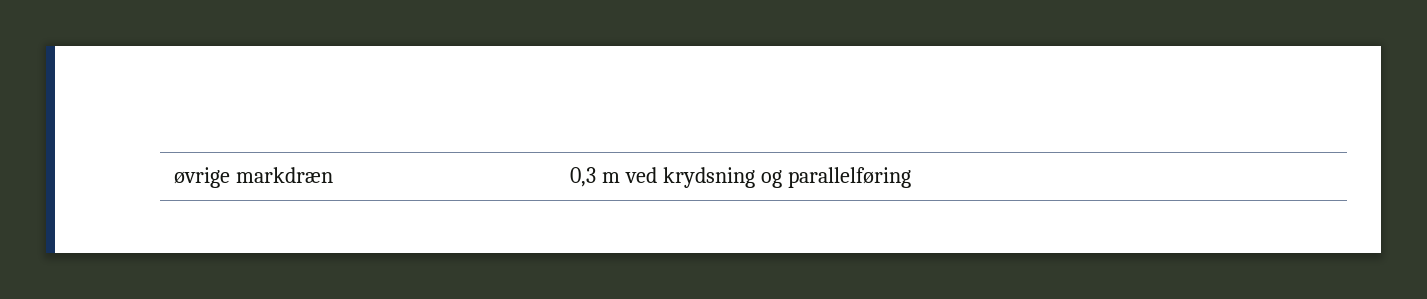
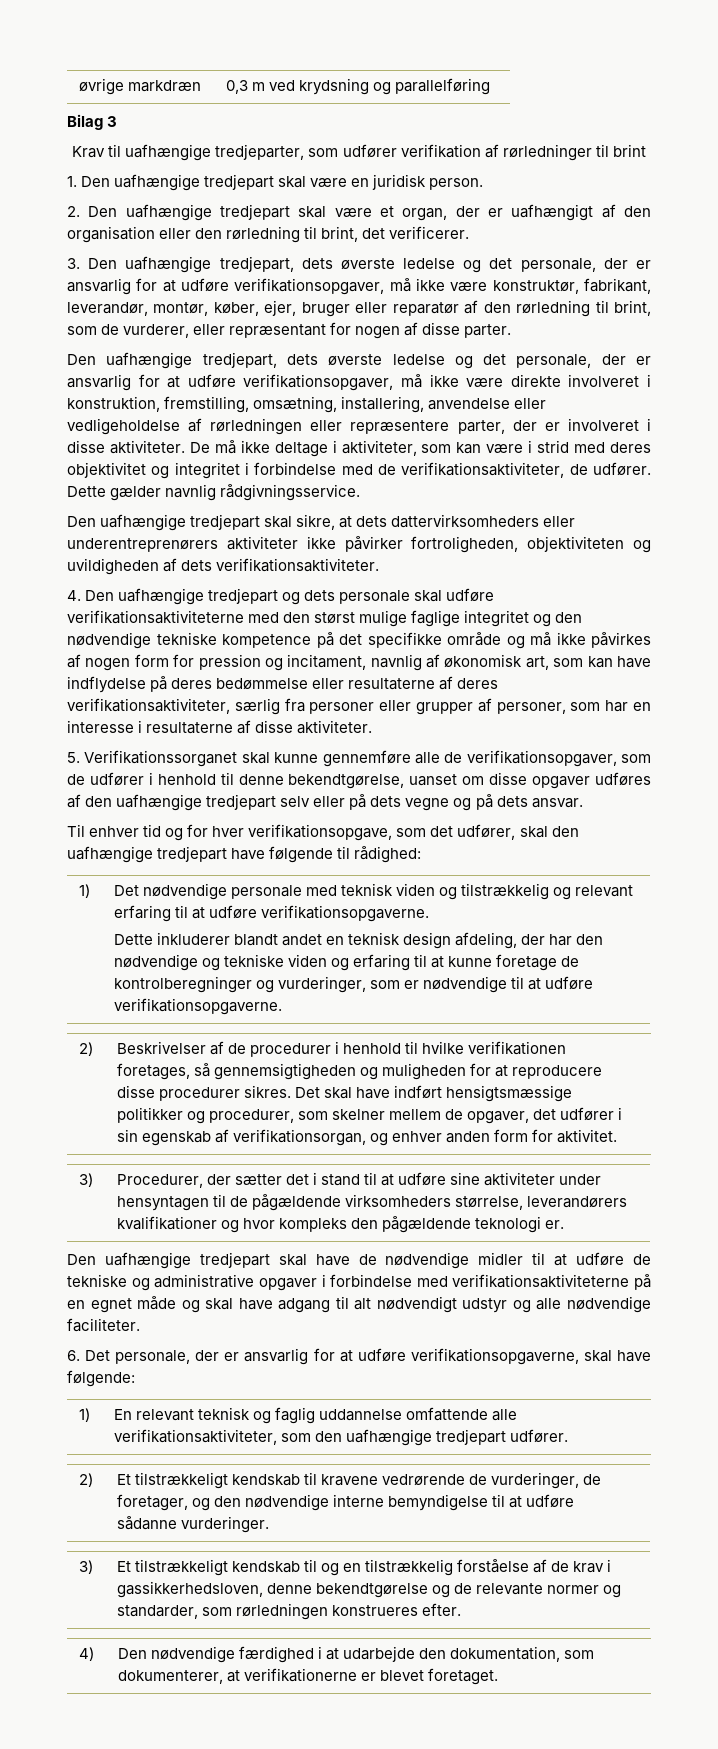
(911, 177) none -> [67,114,118,130] [72,144,646,161] [67,174,484,191] [67,204,651,221] [67,226,470,243] [67,256,652,273] [67,278,651,295] [67,300,651,317] [67,322,512,339] [67,352,651,369] [67,374,652,391] [67,396,547,413] [67,418,651,435] [67,440,652,457] [67,462,651,479] [67,484,361,501] [67,514,576,531] [67,536,652,553] [67,558,380,575] [67,588,495,605] [67,610,583,627] [67,632,651,649] [67,654,651,671] [67,676,499,693] [67,698,651,715] [67,720,373,734] [67,750,651,767] [67,772,652,789] [67,794,583,811] [67,824,579,841] [67,846,422,863] [78,884,90,898] [113,883,634,900] [113,905,430,922] [113,932,604,949] [113,954,580,971] [113,976,594,993] [113,998,282,1015] [78,1042,93,1056] [116,1041,567,1057] [116,1063,603,1080] [116,1085,573,1102] [116,1107,623,1124] [116,1129,618,1146] [78,1173,93,1187] [116,1172,602,1188] [116,1194,628,1211] [116,1216,565,1233] [67,1252,652,1269] [67,1274,651,1291] [67,1296,652,1313] [67,1318,140,1332] [67,1348,652,1365] [67,1370,135,1387] [78,1408,90,1422] [113,1407,518,1424] [113,1429,569,1446] [78,1473,93,1487] [116,1472,602,1489] [116,1494,575,1511] [116,1516,269,1533] [78,1560,93,1574] [116,1559,612,1576] [116,1581,622,1598] [116,1603,462,1620] [78,1647,94,1661] [117,1646,595,1663] [117,1668,499,1685] // Bilag 3 // Krav til uafhængige tredjeparter, som udfører verifikation af rørledninger til brint // 1. Den uafhængige tredjepart skal være en juridisk person. // 2. Den uafhængige tredjepart skal være et organ, der er uafhængigt af den organisation eller den rørledning til brint, det verificerer. // 3. Den uafhængige tredjepart, dets øverste ledelse og det personale, der er ansvarlig for at udføre verifikationsopgaver, må ikke være konstruktør, fabrikant, leverandør, montør, køber, ejer, bruger eller reparatør af den rørledning til brint, som de vurderer, eller repræsentant for nogen af disse parter. // Den uafhængige tredjepart, dets øverste ledelse og det personale, der er ansvarlig for at udføre verifikationsopgaver, må ikke være direkte involveret i konstruktion, fremstilling, omsætning, installering, anvendelse eller vedligeholdelse af rørledningen eller repræsentere parter, der er involveret i disse aktiviteter. De må ikke deltage i aktiviteter, som kan være i strid med deres objektivitet og integritet i forbindelse med de verifikationsaktiviteter, de udfører. Dette gælder navnlig rådgivningsservice. // Den uafhængige tredjepart skal sikre, at dets dattervirksomheders eller underentreprenørers aktiviteter ikke påvirker fortroligheden, objektiviteten og uvildigheden af dets verifikationsaktiviteter. // 4. Den uafhængige tredjepart og dets personale skal udføre verifikationsaktiviteterne med den størst mulige faglige integritet og den nødvendige tekniske kompetence på det specifikke område og må ikke påvirkes af nogen form for pression og incitament, navnlig af økonomisk art, som kan have indflydelse på deres bedømmelse eller resultaterne af deres verifikationsaktiviteter, særlig fra personer eller grupper af personer, som har en interesse i resultaterne af disse aktiviteter. // 5. Verifikationssorganet skal kunne gennemføre alle de verifikationsopgaver, som de udfører i henhold til denne bekendtgørelse, uanset om disse opgaver udføres af den uafhængige tredjepart selv eller på dets vegne og på dets ansvar. // Til enhver tid og for hver verifikationsopgave, som det udfører, skal den uafhængige tredjepart have følgende til rådighed: // 1) | Det nødvendige personale med teknisk viden og tilstrækkelig og relevant erfaring til at udføre verifikationsopgaverne. // Dette inkluderer blandt andet en teknisk design afdeling, der har den nødvendige og tekniske viden og erfaring til at kunne foretage de kontrolberegninger og vurderinger, som er nødvendige til at udføre verifikationsopgaverne. // 2) | Beskrivelser af de procedurer i henhold til hvilke verifikationen foretages, så gennemsigtigheden og muligheden for at reproducere disse procedurer sikres. Det skal have indført hensigtsmæssige politikker og procedurer, som skelner mellem de opgaver, det udfører i sin egenskab af verifikationsorgan, og enhver anden form for aktivitet. // 3) | Procedurer, der sætter det i stand til at udføre sine aktiviteter under hensyntagen til de pågældende virksomheders størrelse, leverandørers kvalifikationer og hvor kompleks den pågældende teknologi er. // Den uafhængige tredjepart skal have de nødvendige midler til at udføre de tekniske og administrative opgaver i forbindelse med verifikationsaktiviteterne på en egnet måde og skal have adgang til alt nødvendigt udstyr og alle nødvendige faciliteter. // 6. Det personale, der er ansvarlig for at udføre verifikationsopgaverne, skal have følgende: // 1) | En relevant teknisk og faglig uddannelse omfattende alle verifikationsaktiviteter, som den uafhængige tredjepart udfører. // 2) | Et tilstrækkeligt kendskab til kravene vedrørende de vurderinger, de foretager, og den nødvendige interne bemyndigelse til at udføre sådanne vurderinger. // 3) | Et tilstrækkeligt kendskab til og en tilstrækkelig forståelse af de krav i gassikkerhedsloven, denne bekendtgørelse og de relevante normer og standarder, som rørledningen konstrueres efter. // 4) | Den nødvendige færdighed i at udarbejde den dokumentation, som dokumenterer, at verifikationerne er blevet foretaget.

